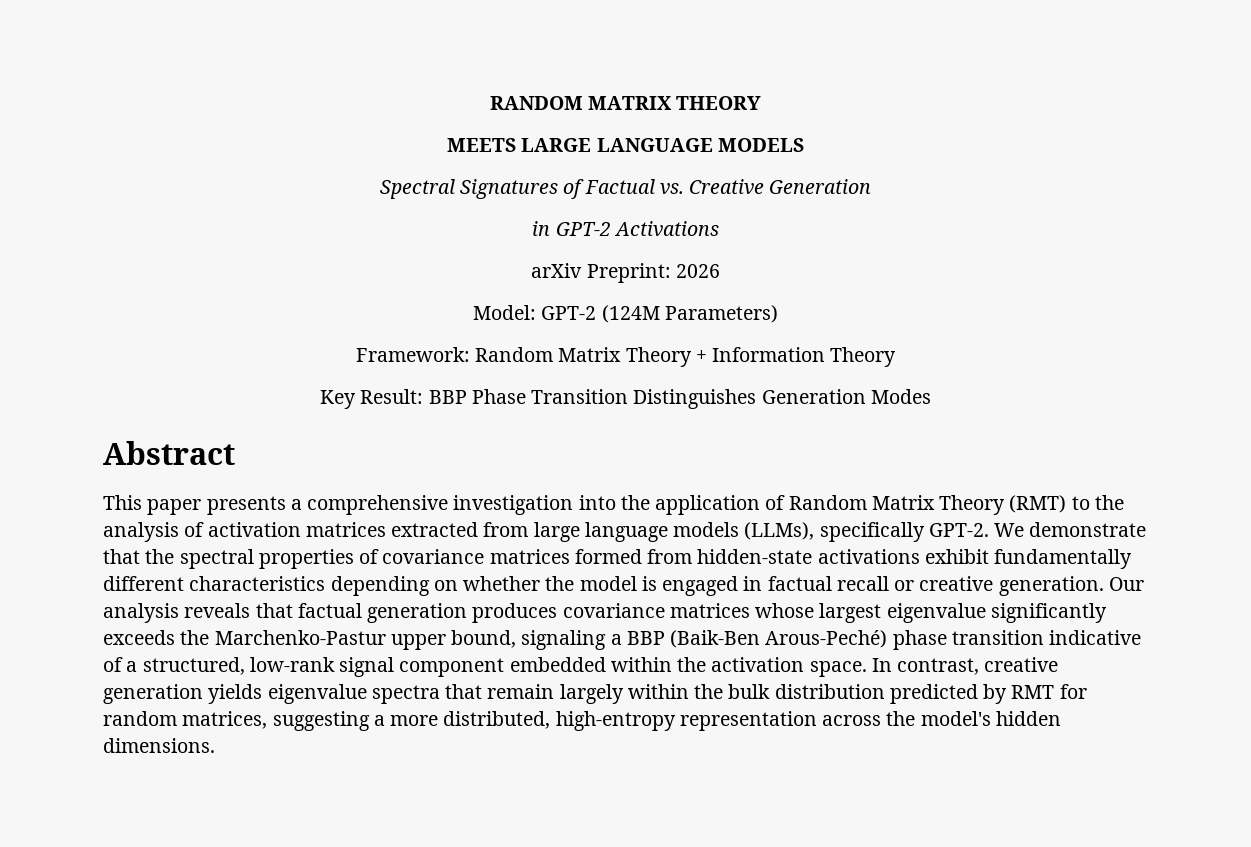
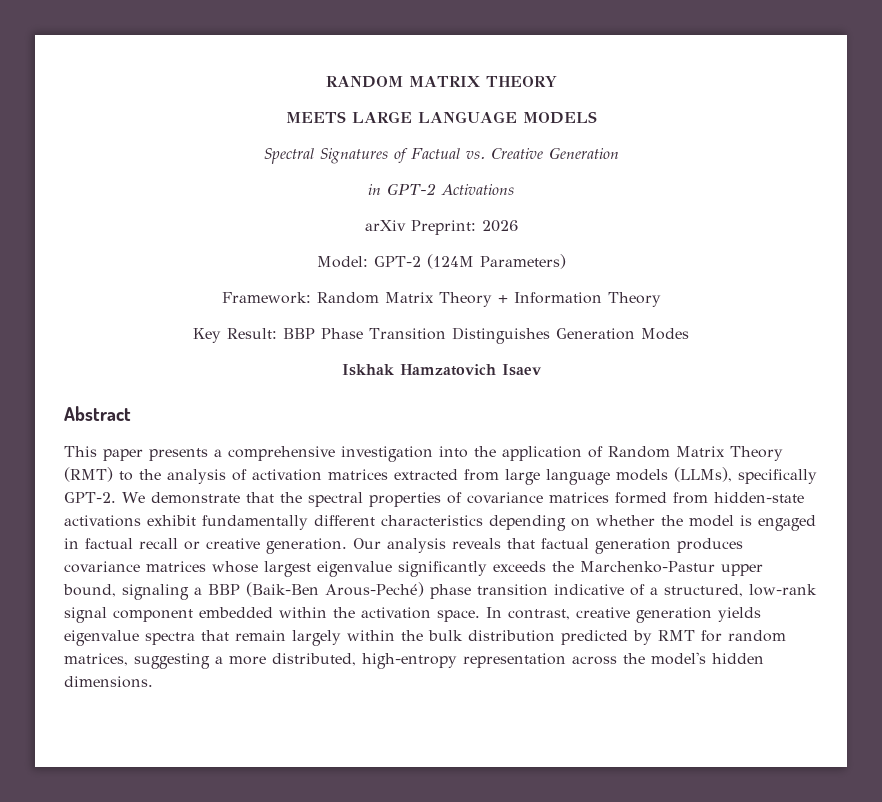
(931, 396) none -> [341,364,542,376] // Iskhak Hamzatovich Isaev

